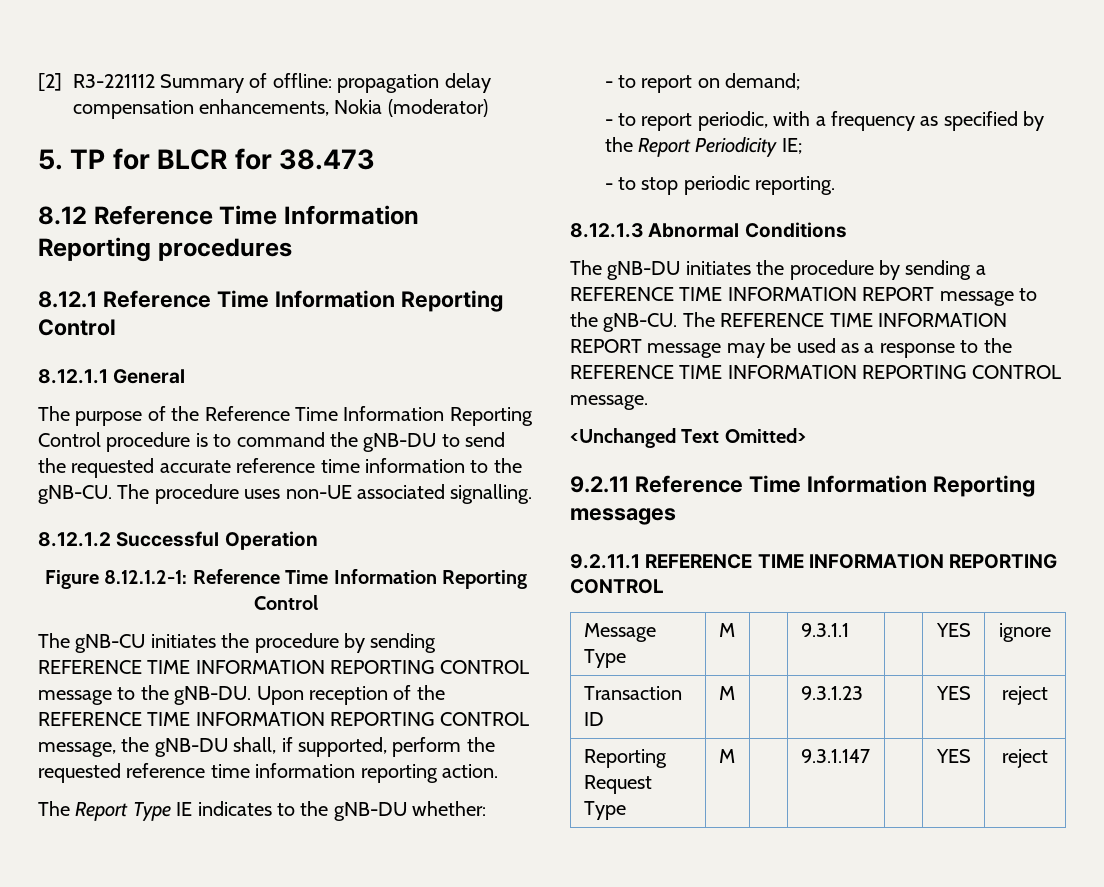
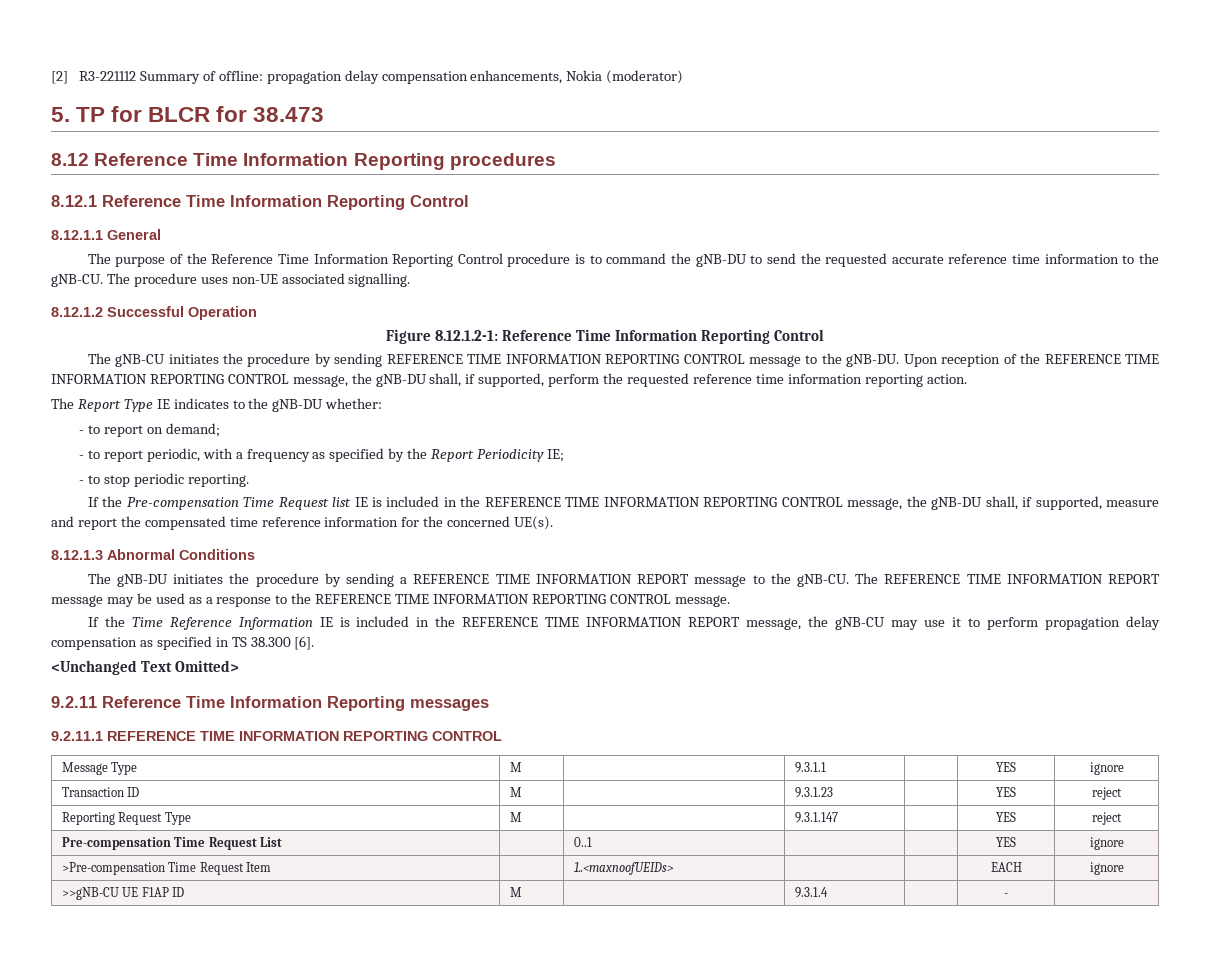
(836, 185) none -> [87,496,1159,510] [51,516,554,530] // If the Pre-compensation Time Request list IE is included in the REFERENCE TIME INFORMATION REPORTING CONTROL message, the gNB-DU shall, if supported, measure and report the compensated time reference information for the concerned UE(s).
(648, 402) none -> [87,616,1161,630] [51,636,315,650] // If the Time Reference Information IE is included in the REFERENCE TIME INFORMATION REPORT message, the gNB-CU may use it to perform propagation delay compensation as specified in TS 38.300 [6].
(1048, 758) none -> [61,837,283,850] [573,837,592,847] [995,837,1016,847] [1089,837,1124,850] [61,862,272,875] [573,862,674,875] [990,862,1022,872] [1089,862,1124,875] [61,887,185,900] [509,887,522,897] [794,887,828,898] [1003,893,1008,897] // Pre-compensation Time Request List | | 0..1 | | | YES | ignore // >Pre-compensation Time Request Item | | 1..<maxnoofUEIDs> | | | EACH | ignore // >>gNB-CU UE F1AP ID | M | | 9.3.1.4 | | - |

